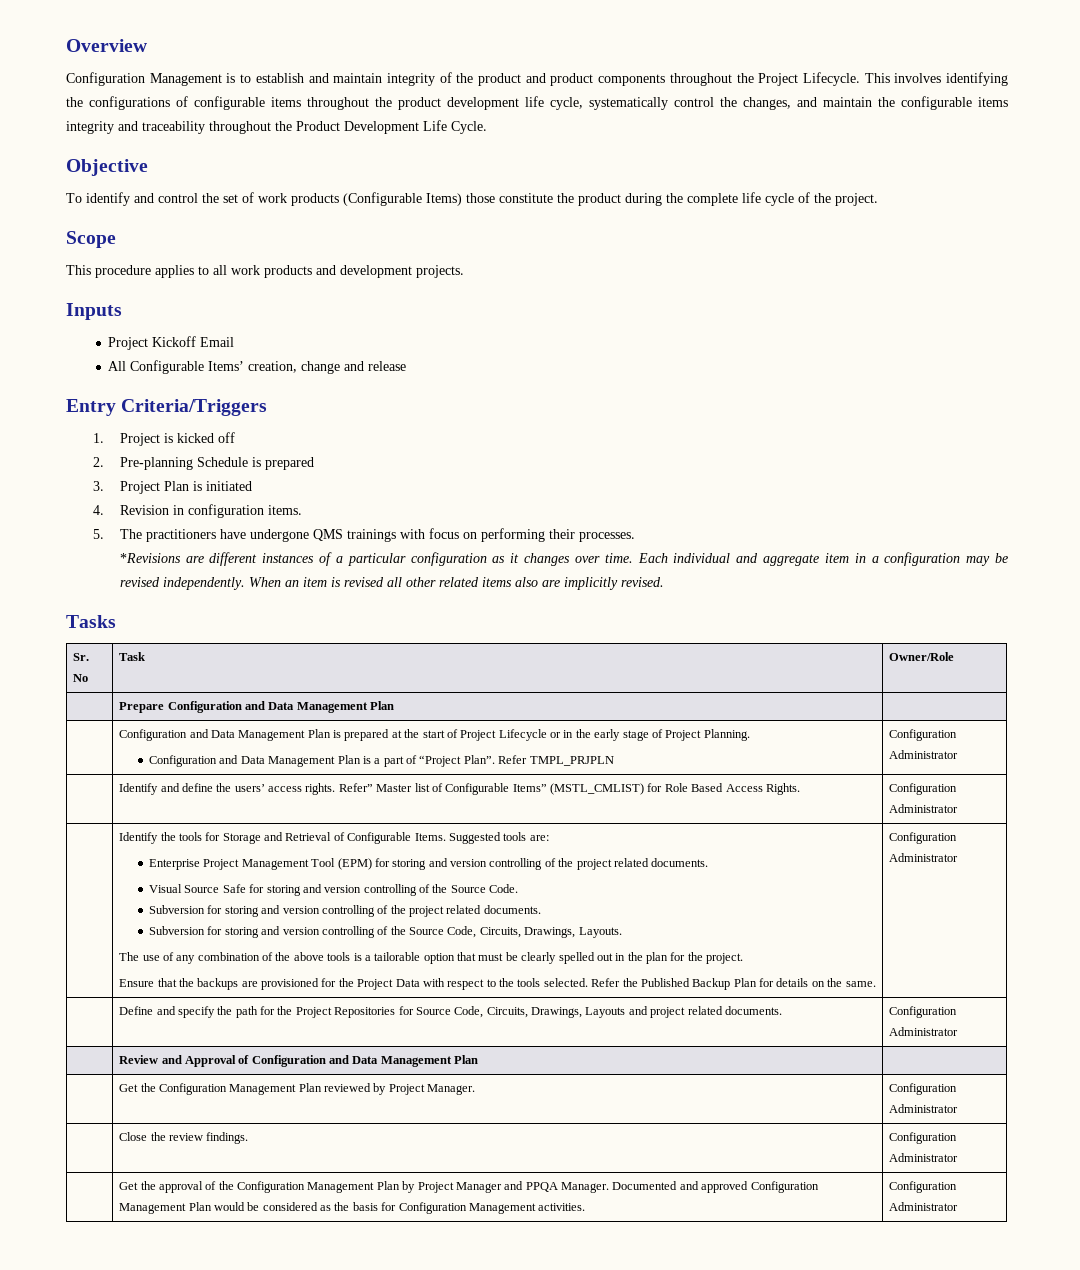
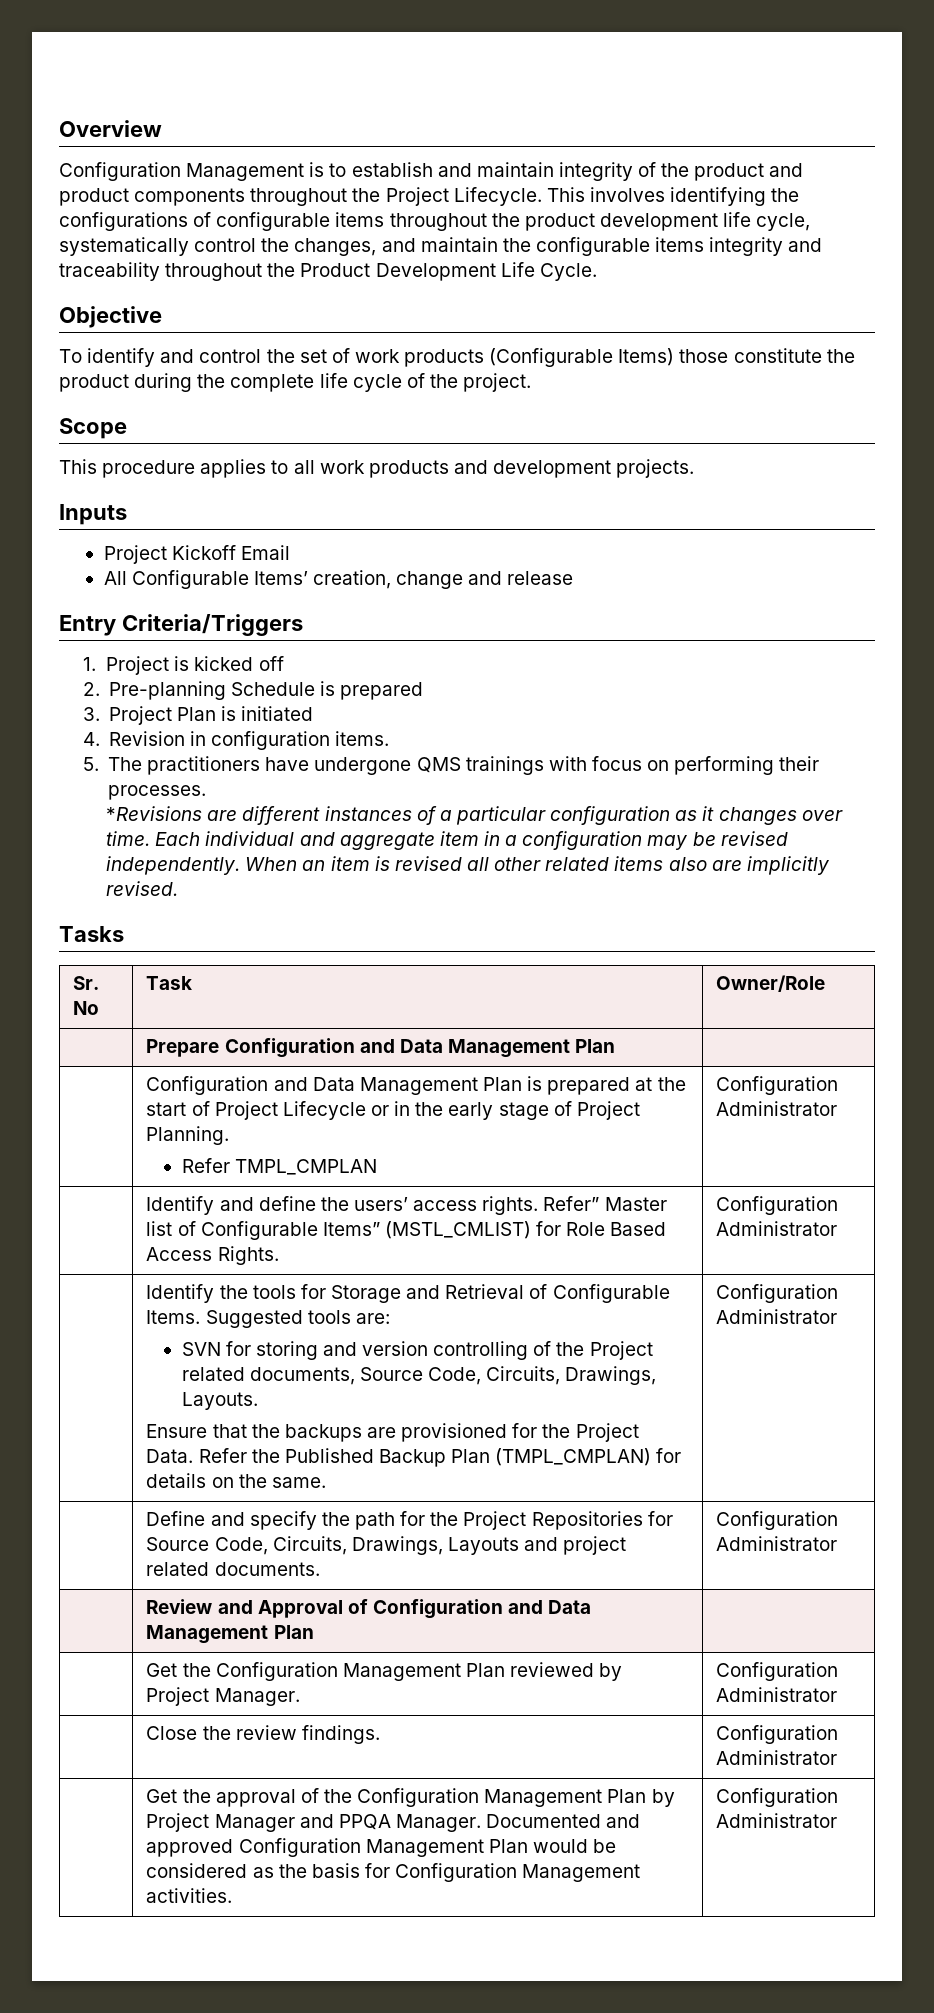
[149,755,614,767] Configuration and Data Management Plan is a part of “Project Plan”. Refer TMPL_PRJPLN -> [181,1158,377,1175] Refer TMPL_CMPLAN
[149,858,709,870] [149,884,519,896] [149,905,541,917] [149,926,406,938] Enterprise Project Management Tool (EPM) for storing and version controlling of the project related documents. // Visual Source Safe for storing and version controlling of the Source Code. // Subversion for storing and version controlling of the project related documents. // Subversion for storing and version controlling of the -> [181,1341,653,1360] [181,1367,355,1385] SVN for storing and version controlling of the Project related documents,
[119,952,744,964] // The use of any combination of the above tools is a tailorable option that must be clearly spelled out in the plan for the project. -> (258, 1401) none
[395,978,588,990] Data with respect to the tools selected. -> [146,1449,194,1463] Data.
(757, 982) none -> [495,1448,652,1466] (TMPL_CMPLAN)

